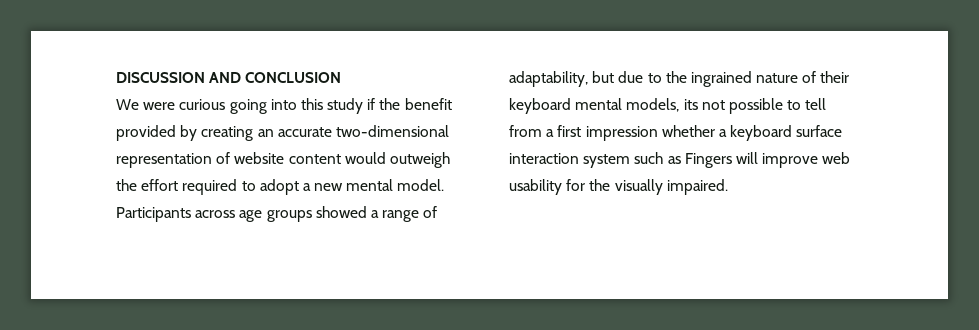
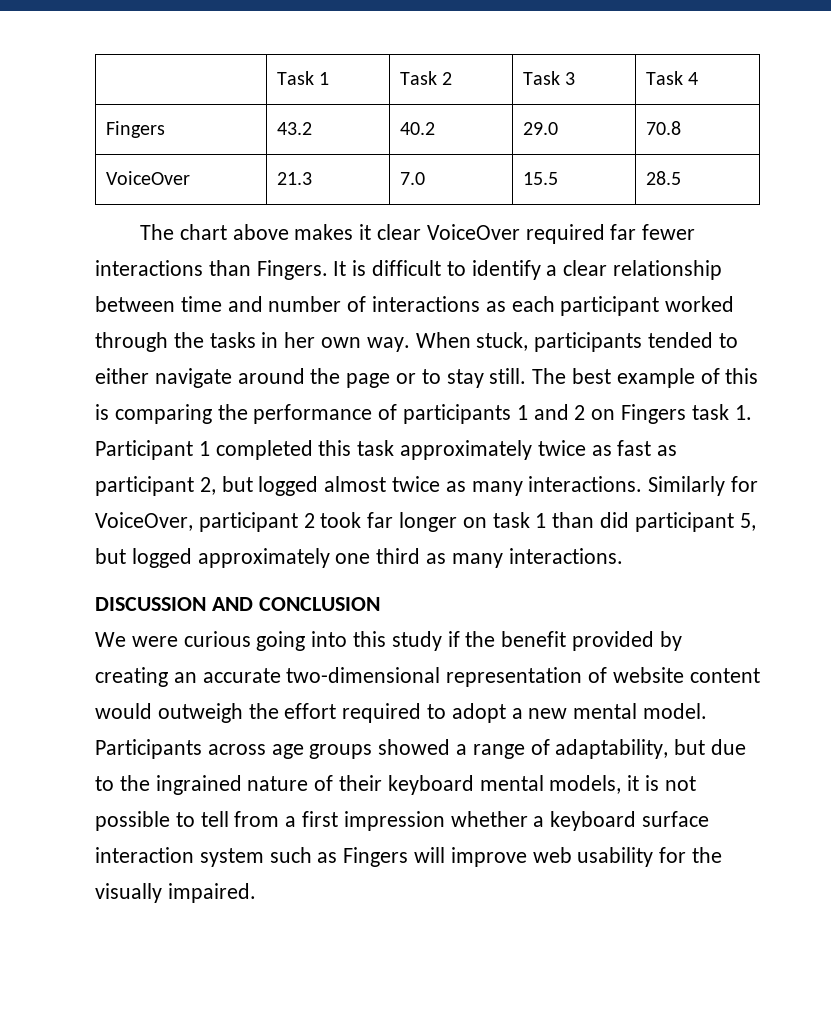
(116, 77) none -> [276,71,329,85] [399,71,452,85] [522,71,575,85] [645,71,698,85] [105,121,165,138] [276,122,312,135] [399,122,435,135] [522,122,558,135] [645,121,681,135] [105,171,190,185] [276,172,312,185] [399,172,425,185] [522,172,558,185] [645,171,681,185] [140,224,696,244] [95,260,723,280] [95,296,735,316] [95,332,738,352] [95,368,759,388] [95,404,752,424] [95,440,678,460] [95,476,759,496] [95,512,756,532] [95,548,623,568] | Task 1 | Task 2 | Task 3 | Task 4 // Fingers | 43.2 | 40.2 | 29.0 | 70.8 // VoiceOver | 21.3 | 7.0 | 15.5 | 28.5 // The chart above makes it clear VoiceOver required far fewer interactions than Fingers. It is difficult to identify a clear relationship between time and number of interactions as each participant worked through the tasks in her own way. When stuck, participants tended to either navigate around the page or to stay still. The best example of this is comparing the performance of participants 1 and 2 on Fingers task 1. Participant 1 completed this task approximately twice as fast as participant 2, but logged almost twice as many interactions. Similarly for VoiceOver, participant 2 took far longer on task 1 than did participant 5, but logged approximately one third as many interactions. //
[683,99,698,110] its -> [627,775,660,791] it is

